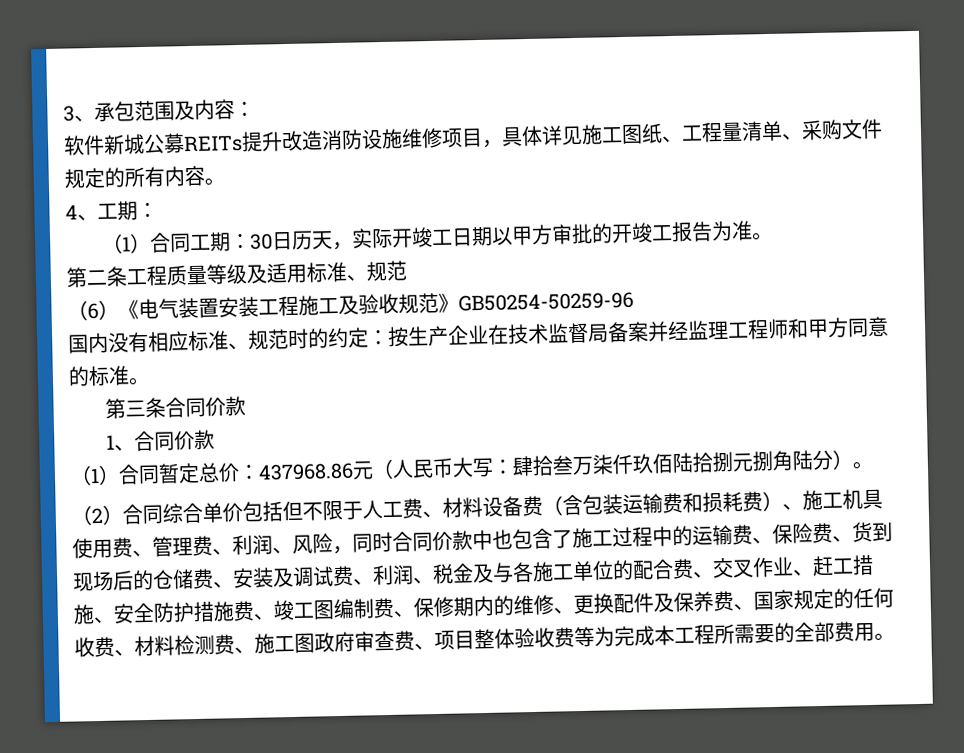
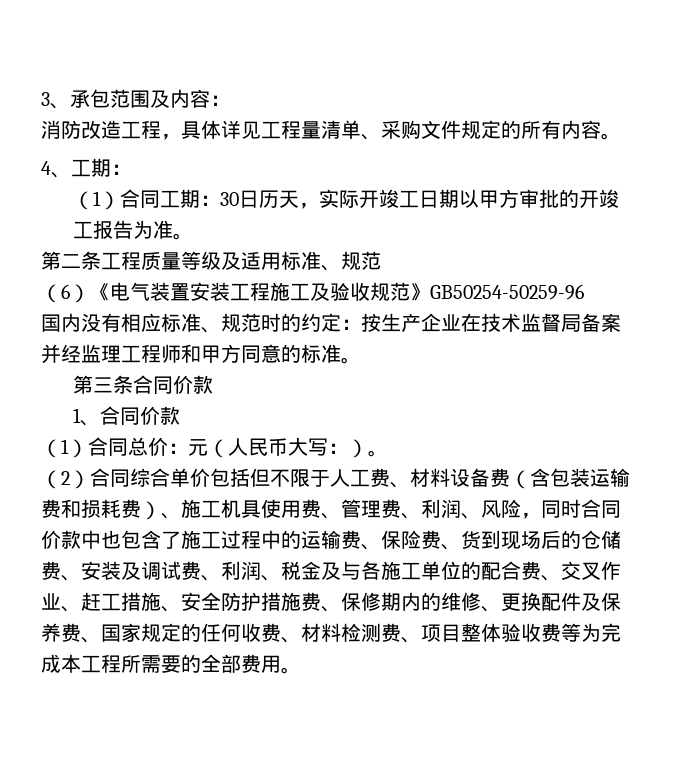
[63,123,683,156] 软件新城公募REITs提升改造消防设施维修项目，具体详见施工图纸、 -> [41,120,261,140] 消防改造工程，具体详见
[158,462,354,484] 暂定总价：437968.86 -> [128,437,188,456] 总价：
[512,449,834,477] 肆拾叁万柒仟玖佰陆拾捌元捌角陆分 -> (348, 448) none
[273,597,414,621] 竣工图编制费、 -> (341, 609) none
[254,630,435,654] 施工图政府审查费、 -> (421, 640) none

